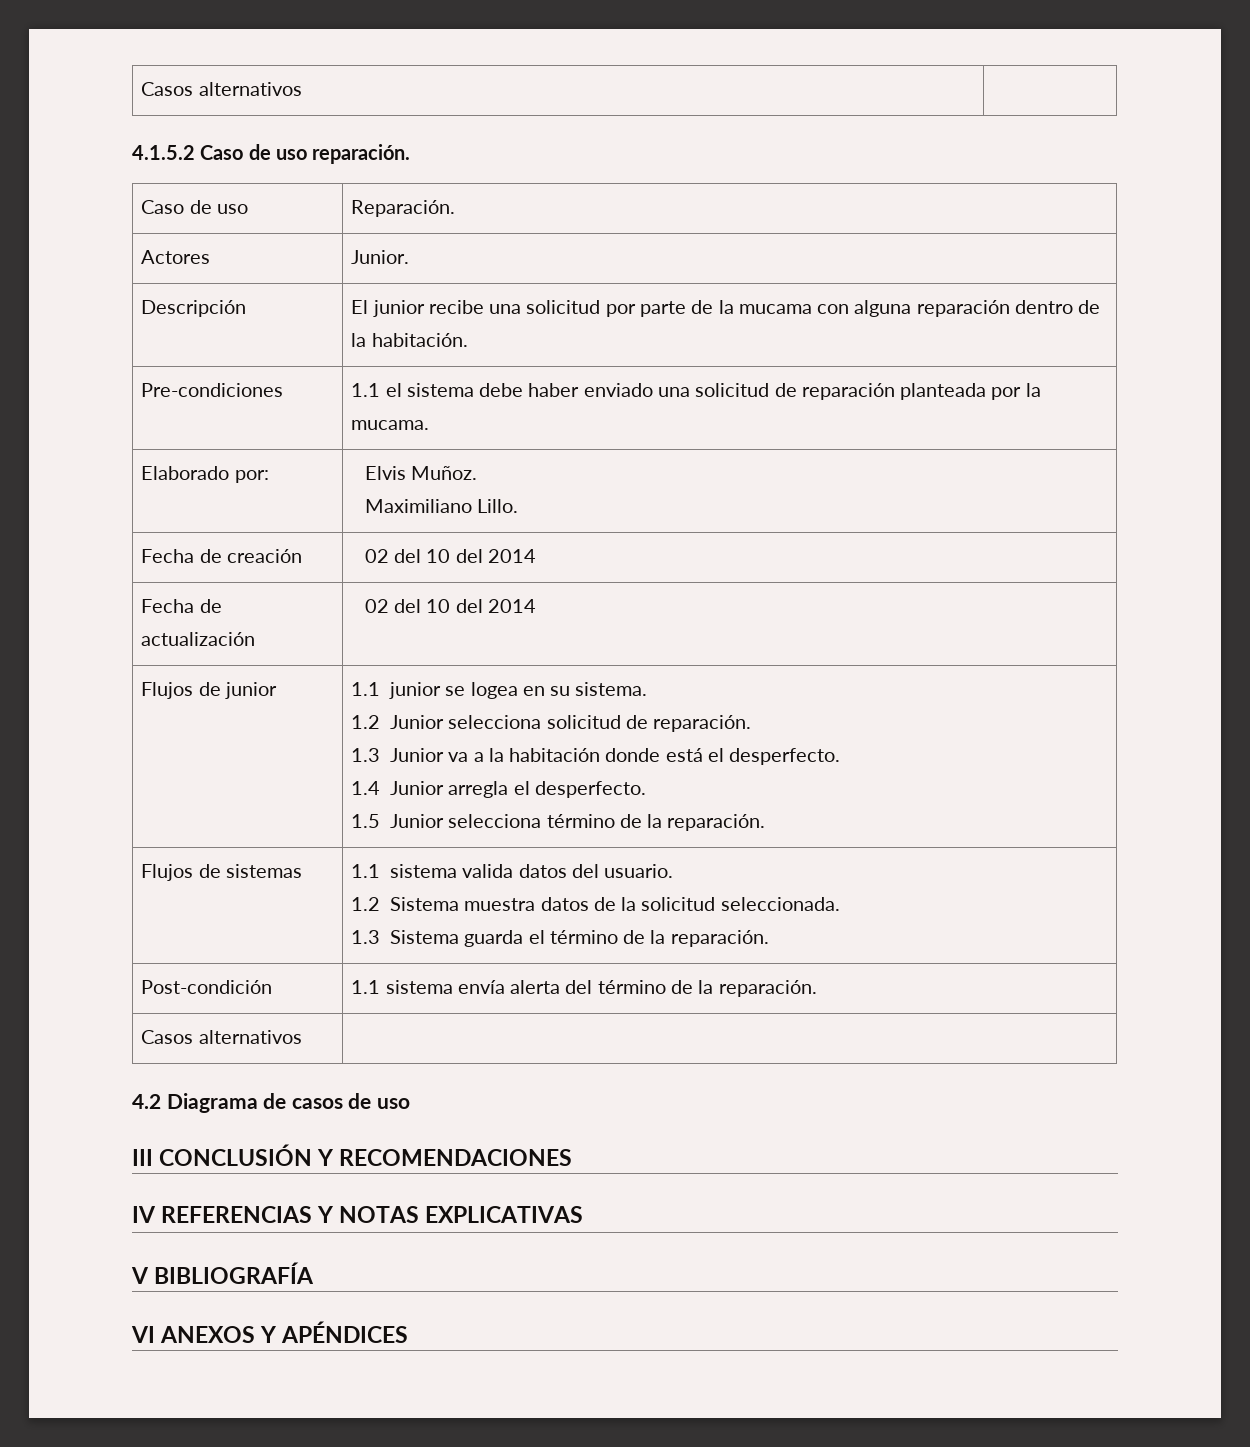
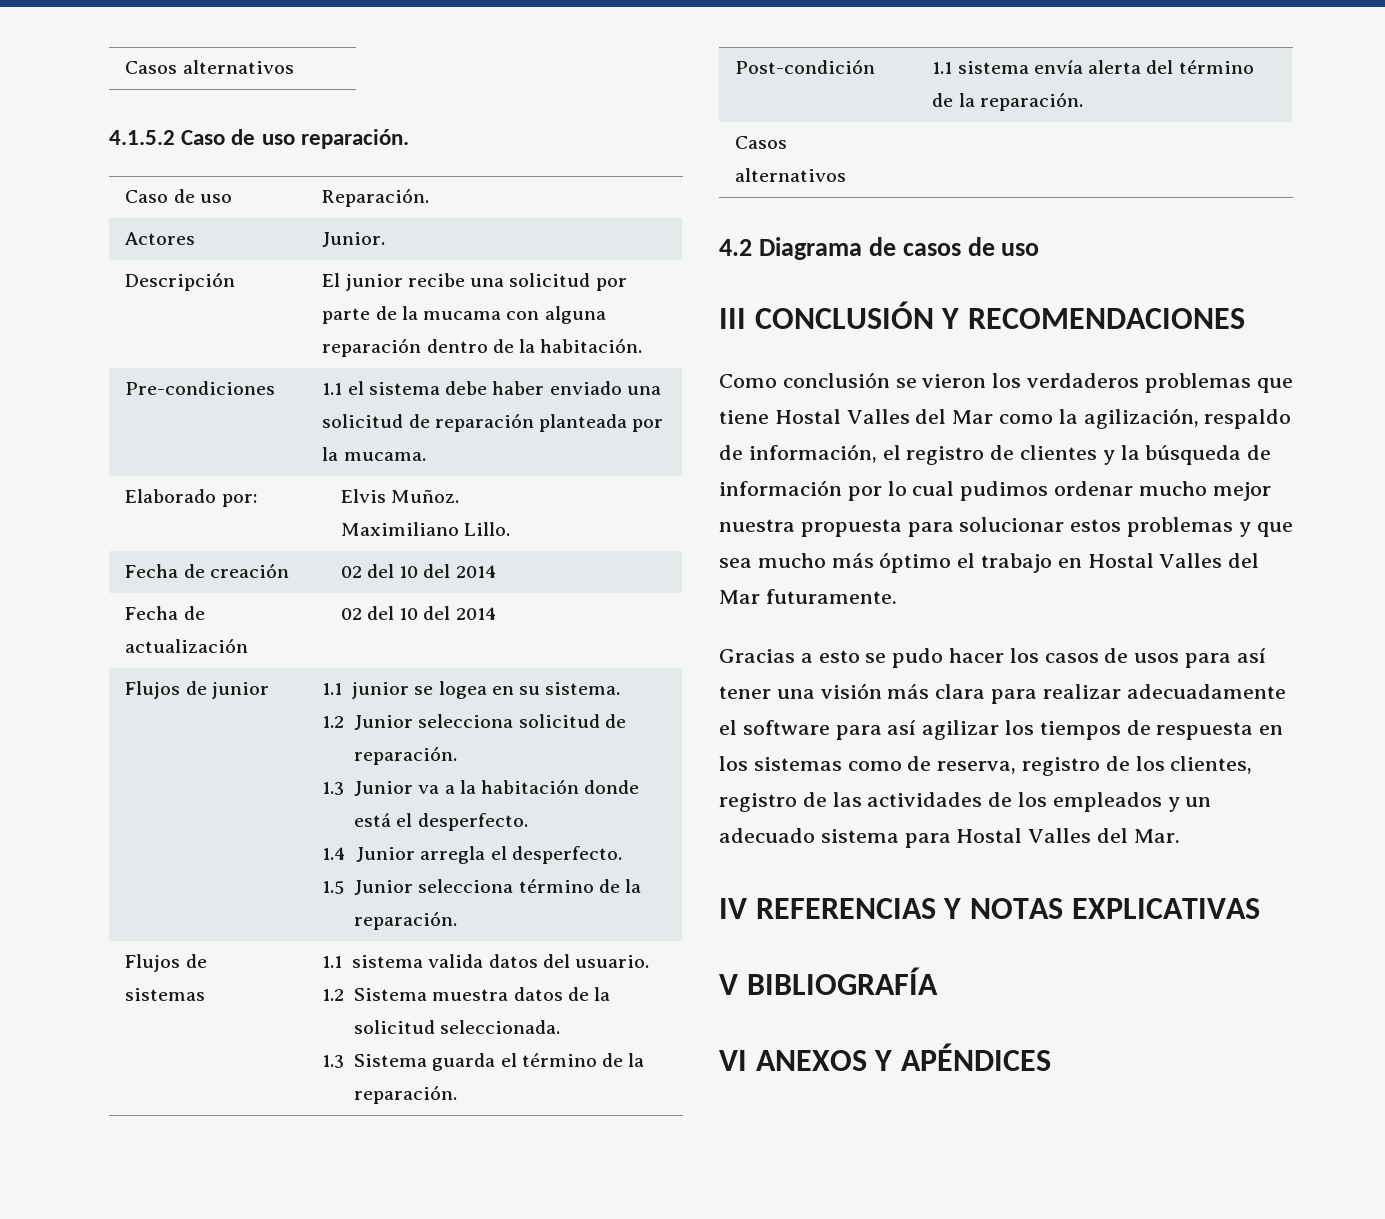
(573, 1157) none -> [719,372,1293,393] [719,408,1292,429] [719,444,1272,465] [719,480,1271,501] [719,517,1293,537] [719,552,1260,573] [719,589,897,604] [719,648,1266,668] [719,683,1286,704] [719,720,1284,740] [719,756,1253,776] [719,792,1212,812] [719,828,1180,848] // Como conclusión se vieron los verdaderos problemas que tiene Hostal Valles del Mar como la agilización, respaldo de información, el registro de clientes y la búsqueda de información por lo cual pudimos ordenar mucho mejor nuestra propuesta para solucionar estos problemas y que sea mucho más óptimo el trabajo en Hostal Valles del Mar futuramente. // Gracias a esto se pudo hacer los casos de usos para así tener una visión más clara para realizar adecuadamente el software para así agilizar los tiempos de respuesta en los sistemas como de reserva, registro de los clientes, registro de las actividades de los empleados y un adecuado sistema para Hostal Valles del Mar.

